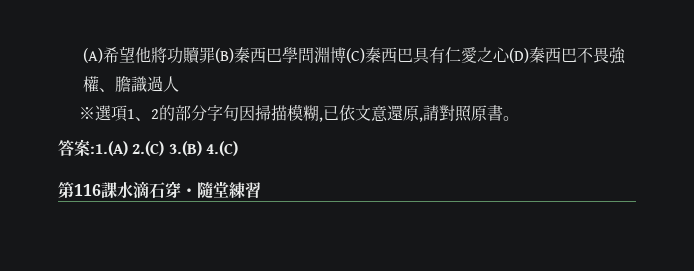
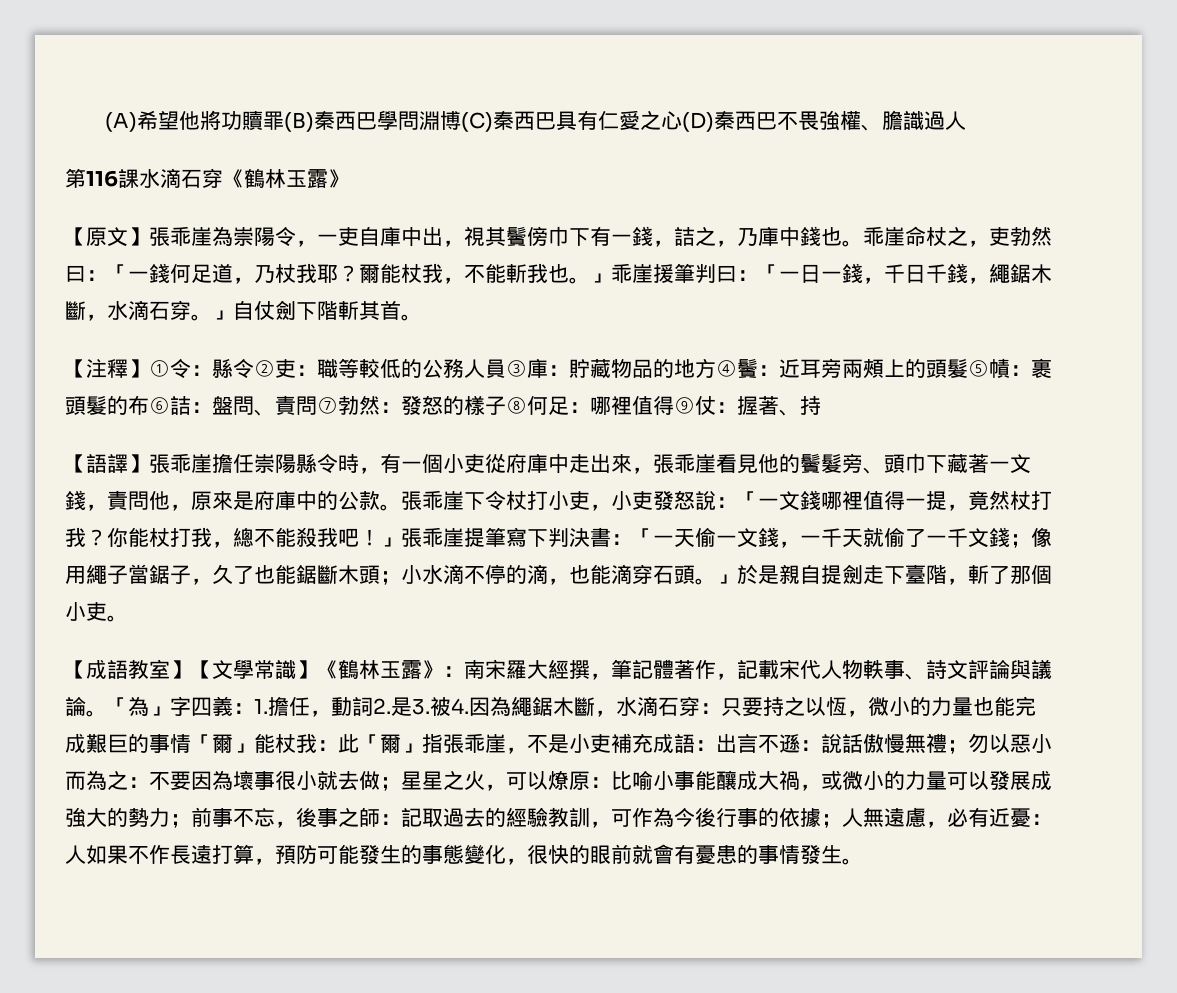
[79,104,520,122] [58,139,238,156] [58,181,261,199] ※選項1、2的部分字句因掃描模糊,已依文意還原,請對照原書。 // 答案:1.(A) 2.(C) 3.(B) 4.(C) // 第116課水滴石穿・隨堂練習 -> [65,168,349,188] [65,226,1052,247] [65,263,1052,284] [65,300,422,321] [65,358,1052,379] [65,395,821,416] [65,453,1031,474] [65,490,1052,511] [65,527,1052,548] [65,564,1052,585] [65,602,128,622] [65,659,1052,680] [65,696,1036,717] [65,733,1052,754] [65,770,1052,791] [65,807,1052,828] [65,844,863,865] 第116課水滴石穿《鶴林玉露》 // 【原文】張乖崖為崇陽令，一吏自庫中出，視其鬢傍巾下有一錢，詰之，乃庫中錢也。乖崖命杖之，吏勃然曰：「一錢何足道，乃杖我耶？爾能杖我，不能斬我也。」乖崖援筆判曰：「一日一錢，千日千錢，繩鋸木斷，水滴石穿。」自仗劍下階斬其首。 // 【注釋】①令：縣令②吏：職等較低的公務人員③庫：貯藏物品的地方④鬢：近耳旁兩頰上的頭髮⑤幘：裹頭髮的布⑥詰：盤問、責問⑦勃然：發怒的樣子⑧何足：哪裡值得⑨仗：握著、持 // 【語譯】張乖崖擔任崇陽縣令時，有一個小吏從府庫中走出來，張乖崖看見他的鬢髮旁、頭巾下藏著一文錢，責問他，原來是府庫中的公款。張乖崖下令杖打小吏，小吏發怒說：「一文錢哪裡值得一提，竟然杖打我？你能杖打我，總不能殺我吧！」張乖崖提筆寫下判決書：「一天偷一文錢，一千天就偷了一千文錢；像用繩子當鋸子，久了也能鋸斷木頭；小水滴不停的滴，也能滴穿石頭。」於是親自提劍走下臺階，斬了那個小吏。 // 【成語教室】【文學常識】《鶴林玉露》：南宋羅大經撰，筆記體著作，記載宋代人物軼事、詩文評論與議論。「為」字四義：1.擔任，動詞2.是3.被4.因為繩鋸木斷，水滴石穿：只要持之以恆，微小的力量也能完成艱巨的事情「爾」能杖我：此「爾」指張乖崖，不是小吏補充成語：出言不遜：說話傲慢無禮；勿以惡小而為之：不要因為壞事很小就去做；星星之火，可以燎原：比喻小事能釀成大禍，或微小的力量可以發展成強大的勢力；前事不忘，後事之師：記取過去的經驗教訓，可作為今後行事的依據；人無遠慮，必有近憂：人如果不作長遠打算，預防可能發生的事態變化，很快的眼前就會有憂患的事情發生。

